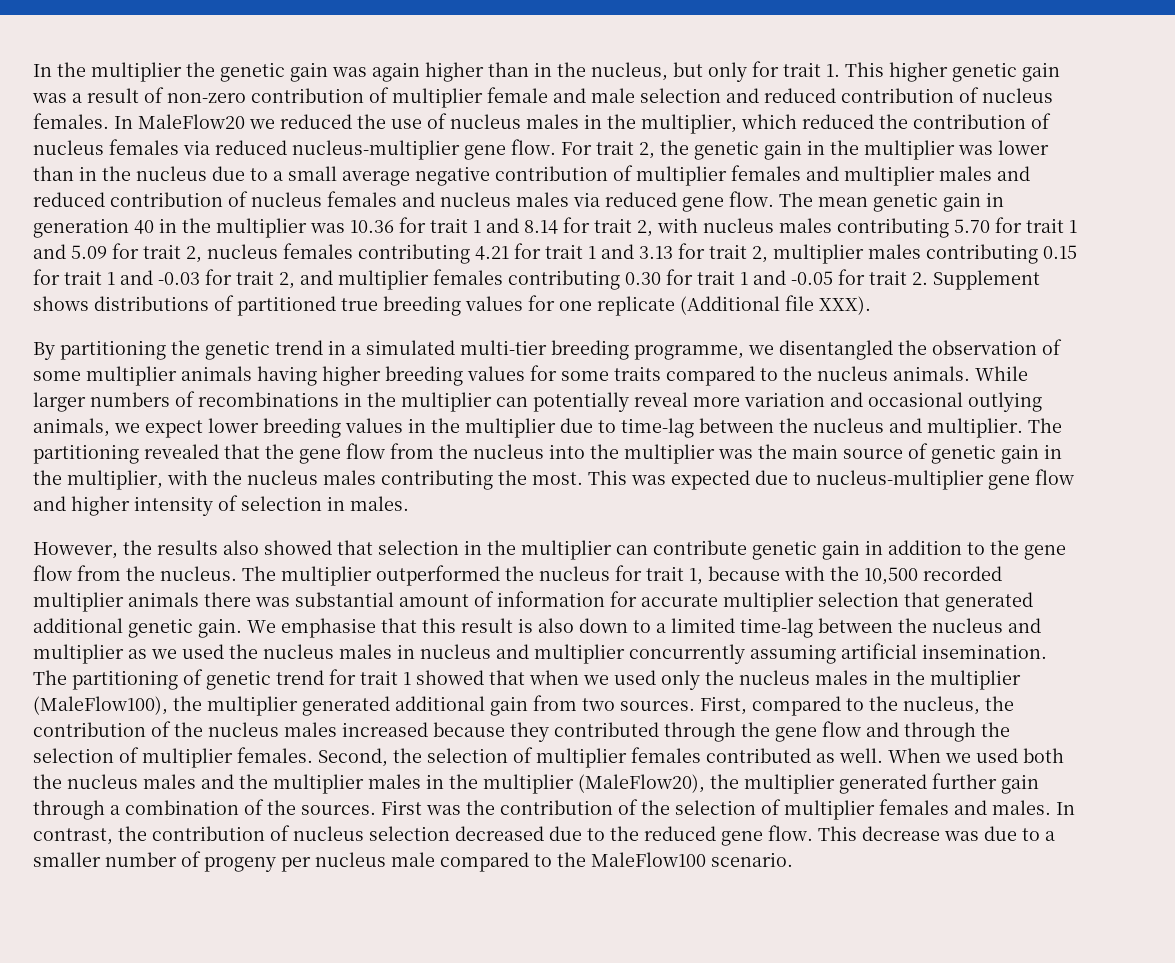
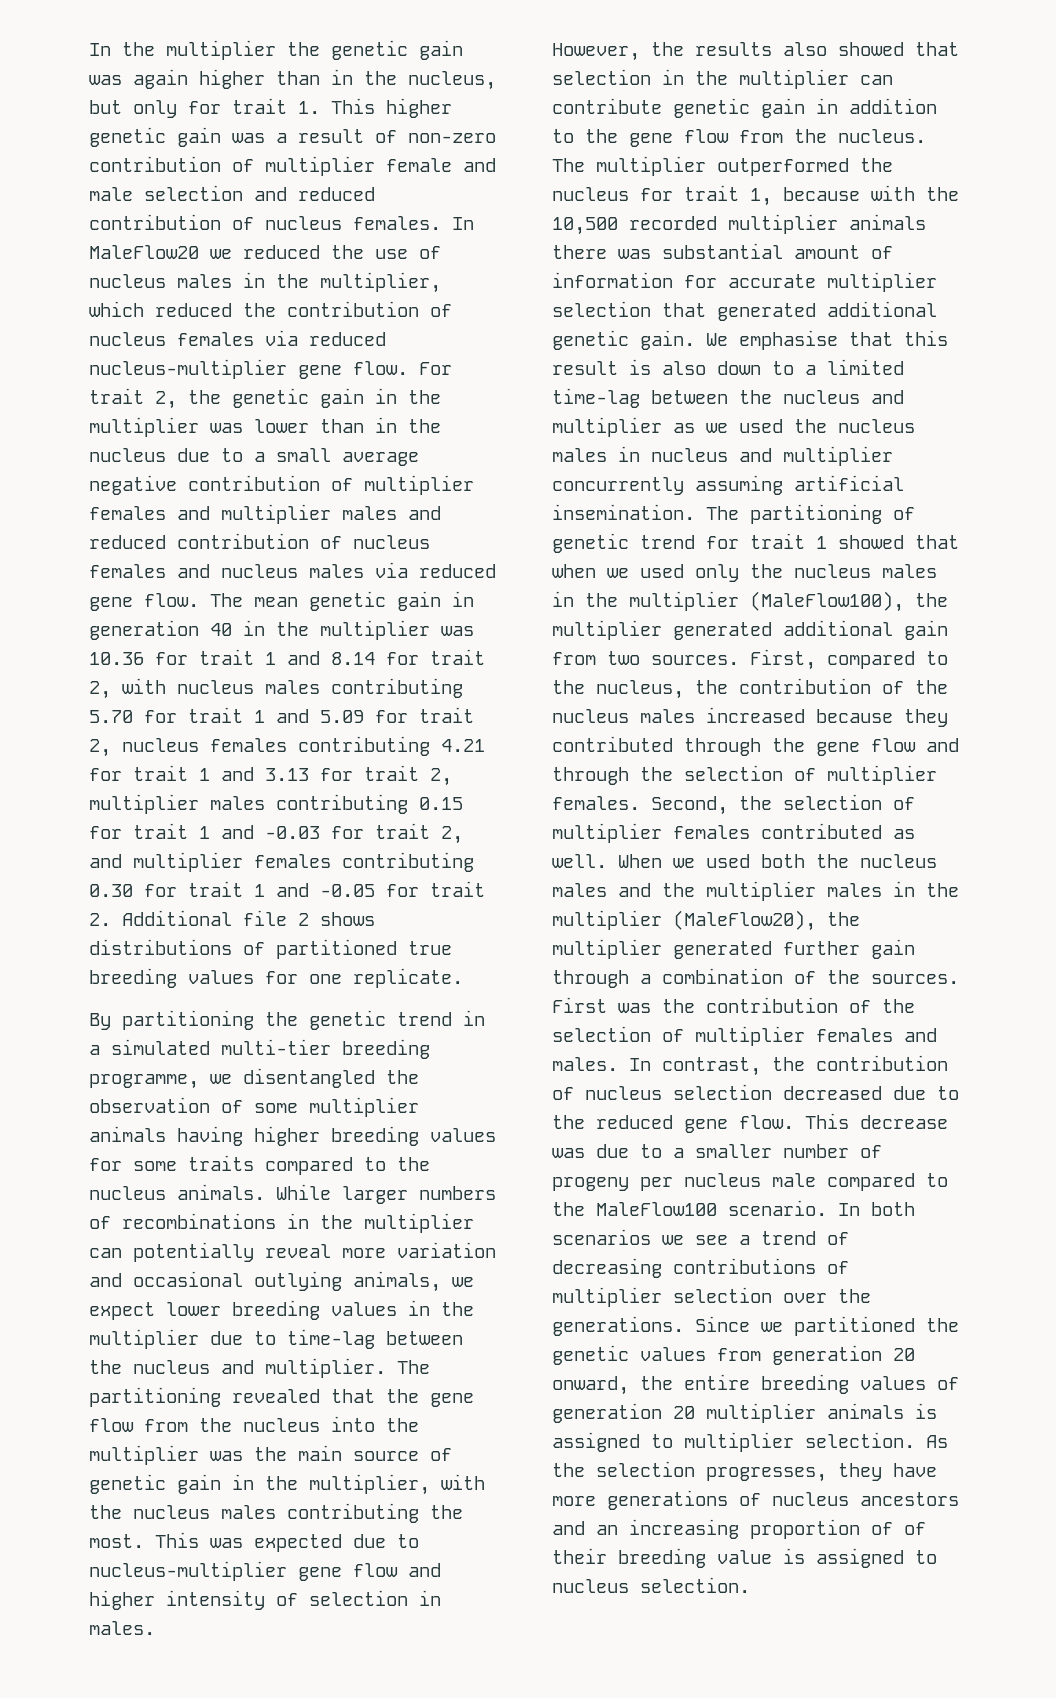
[933,270,1040,290] Supplement -> [122,910,309,926] Additional file 2
[597,295,871,316] replicate (Additional file XXX). -> [353,968,463,988] replicate.
(793, 859) none -> [838,1202,915,1216] [552,1229,849,1245] [552,1258,849,1278] [552,1287,871,1307] [552,1316,959,1336] [552,1345,915,1365] [552,1374,959,1395] [552,1403,937,1423] [552,1432,948,1452] [552,1461,937,1482] [552,1490,959,1510] [552,1519,926,1539] [552,1548,937,1568] [552,1577,750,1593] In both scenarios we see a trend of decreasing contributions of multiplier selection over the generations. Since we partitioned the genetic values from generation 20 onward, the entire breeding values of generation 20 multiplier animals is assigned to multiplier selection. As the selection progresses, they have more generations of nucleus ancestors and an increasing proportion of of their breeding value is assigned to nucleus selection.

